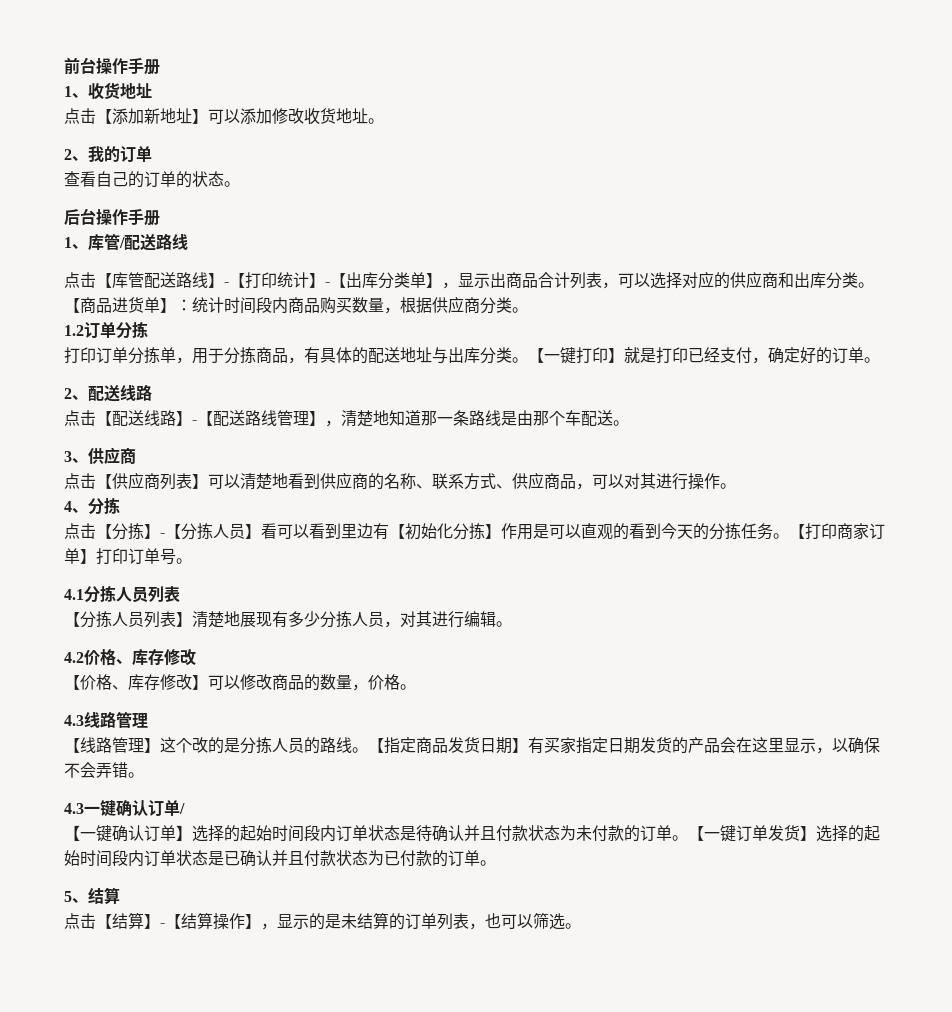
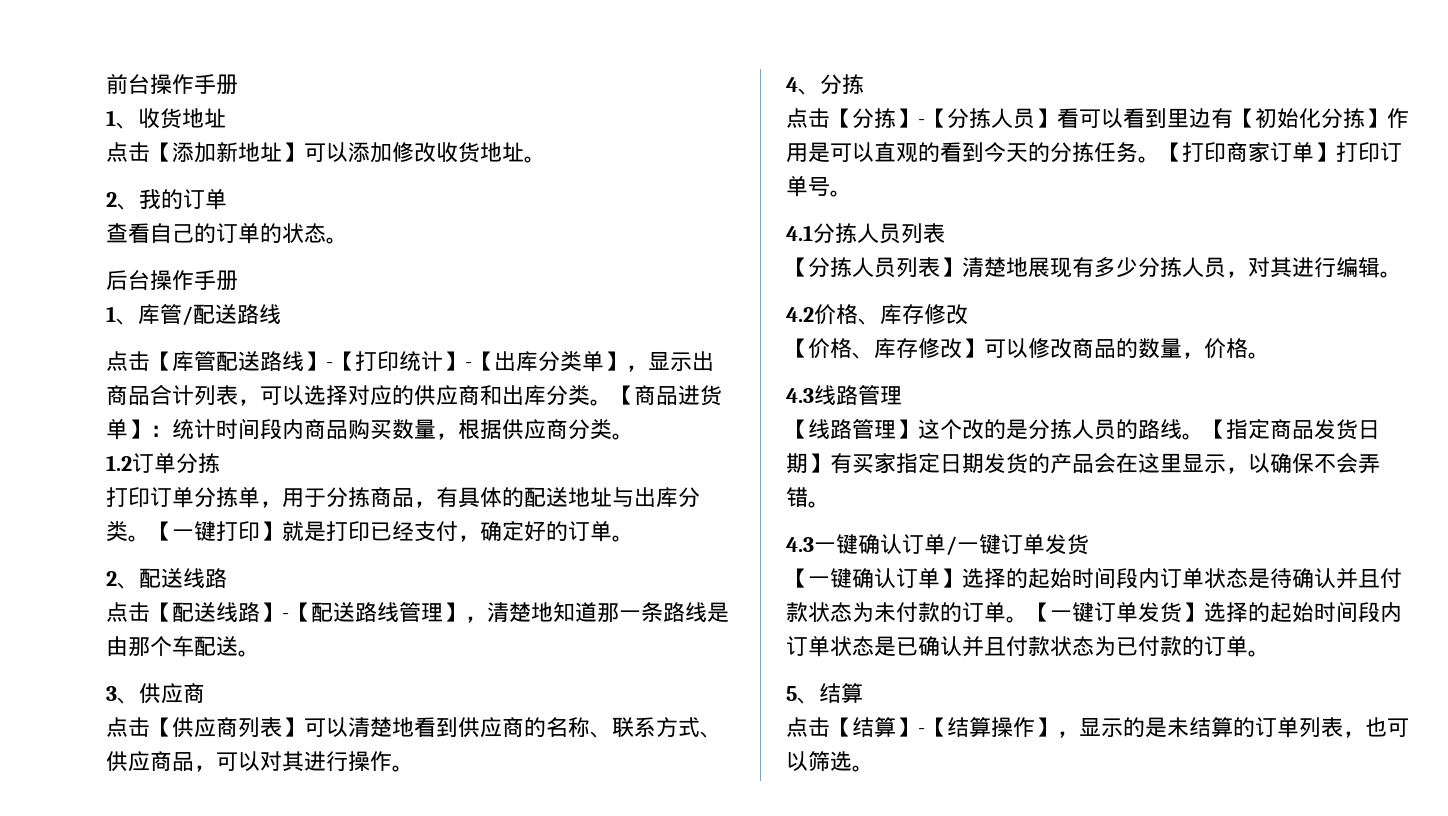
(185, 808) none -> [957,534,1089,555] 一键订单发货

